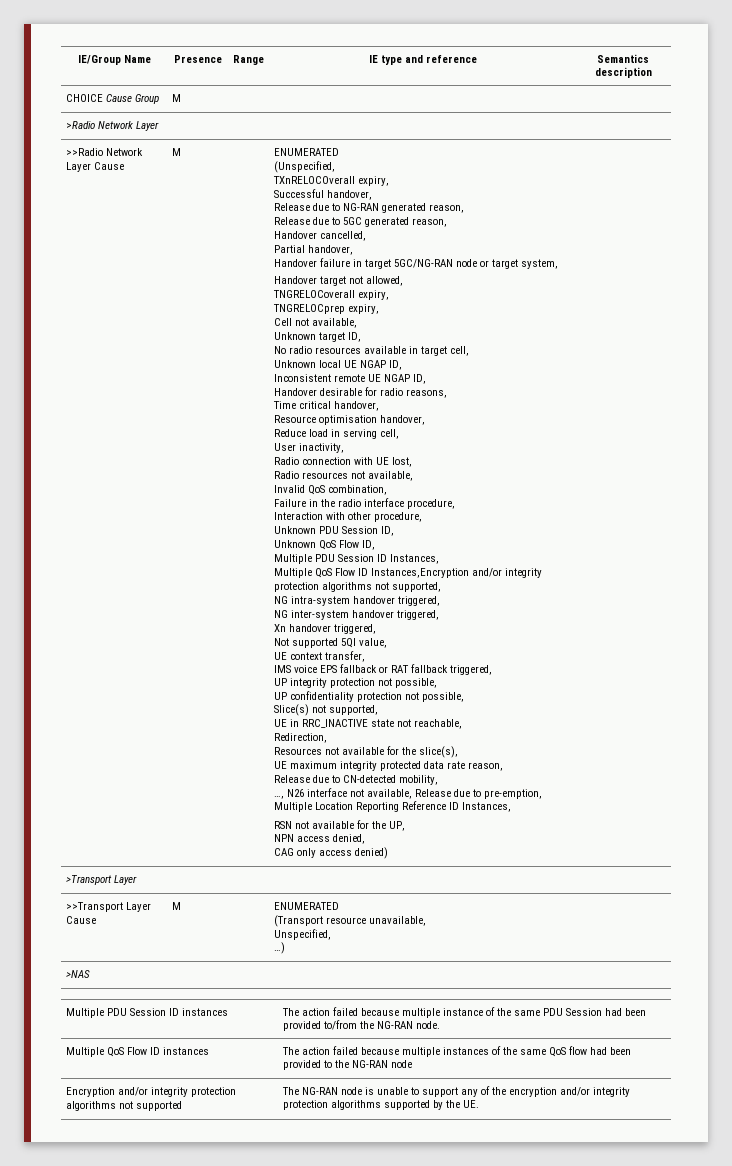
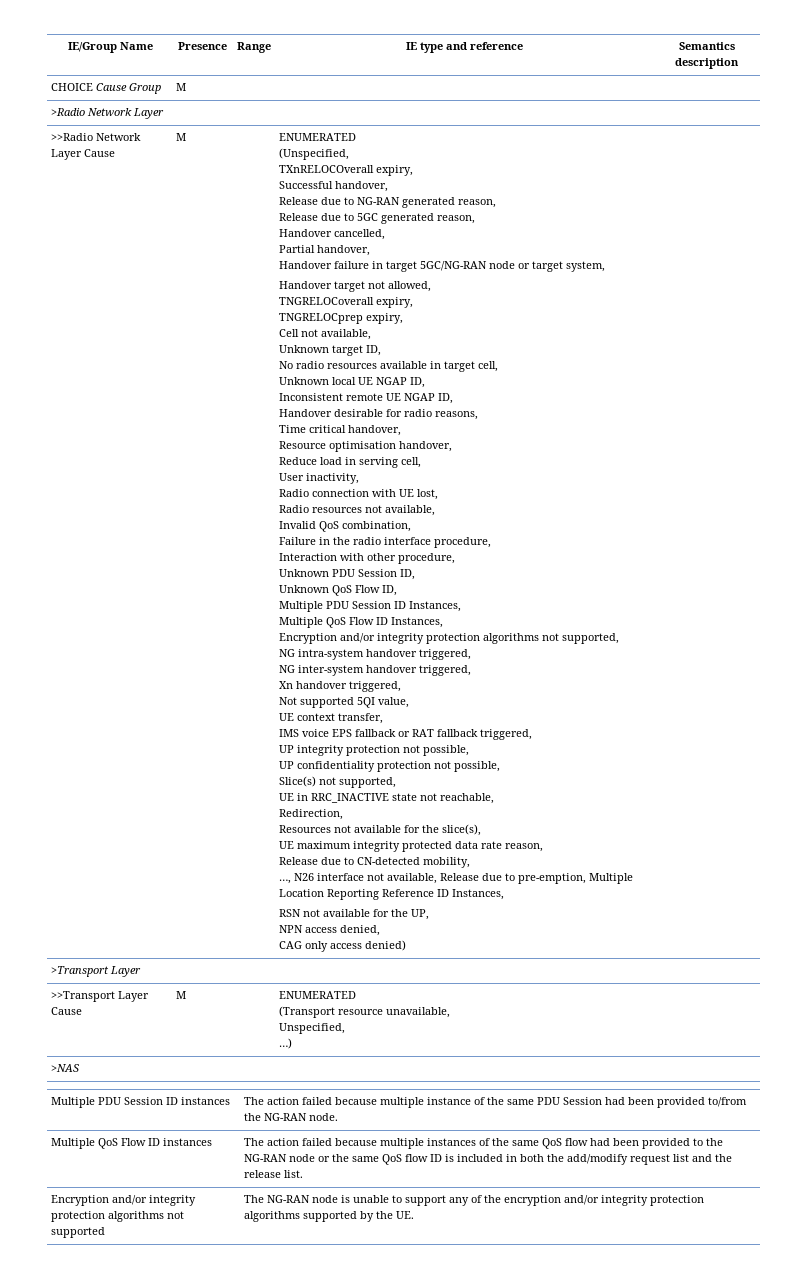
[371,568,470,578] Instances,Encryption -> [391,617,444,628] [279,633,338,644] Instances, // Encryption
(413, 1064) none -> [318,1154,733,1165] [244,1170,304,1178] or the same QoS flow ID is included in both the add/modify request list and the release list.

